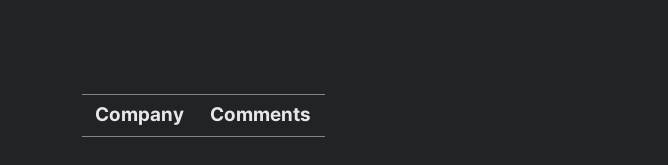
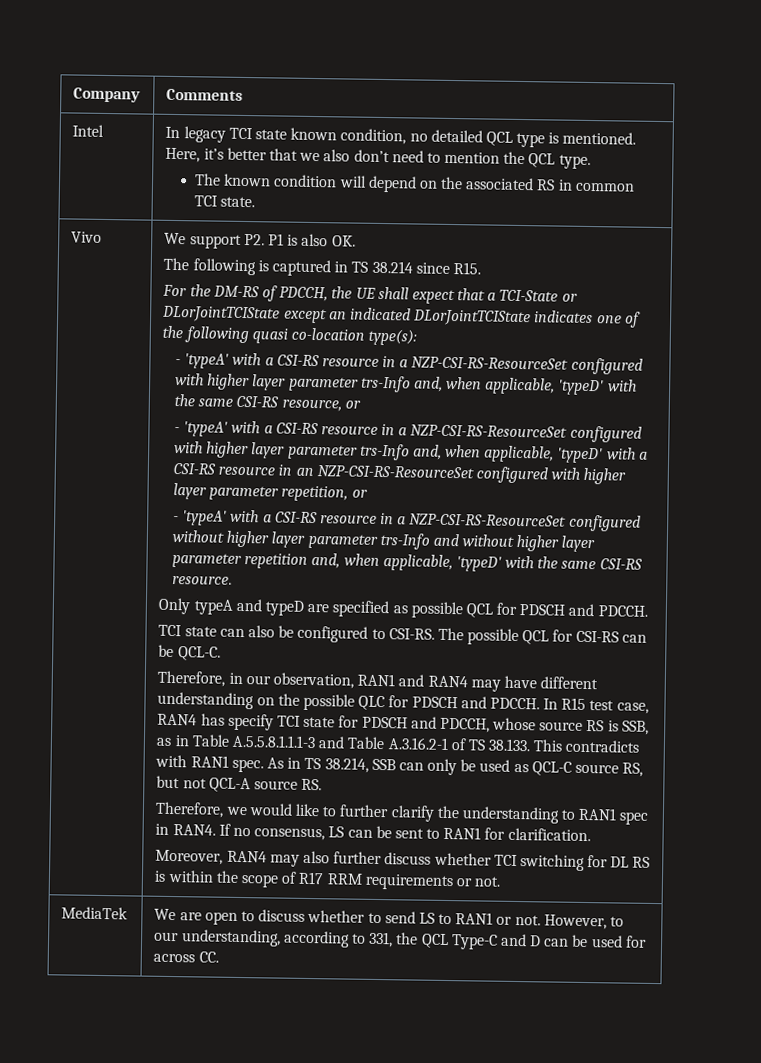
(311, 114) none -> [72,124,105,137] [165,126,637,148] [165,147,591,170] [194,173,635,193] [194,195,256,208] [71,231,103,243] [164,232,356,249] [163,257,481,277] [162,284,578,305] [162,305,641,328] [162,325,418,346] [174,352,643,375] [174,372,637,396] [173,393,361,412] [173,420,642,443] [173,440,648,464] [172,462,627,485] [172,482,368,502] [172,509,641,532] [171,529,596,553] [171,552,643,572] [171,575,232,585] [158,597,648,619] [158,624,647,646] [158,644,221,661] [157,670,599,692] [157,691,649,714] [157,713,649,735] [156,734,640,753] [155,754,644,777] [156,775,323,793] [155,801,649,825] [155,823,591,842] [155,849,651,871] [154,869,502,891] [61,906,129,920] [154,908,625,930] [154,929,647,950] [153,951,219,963] // Intel | In legacy TCI state known condition, no detailed QCL type is mentioned. Here, it’s better that we also don’t need to mention the QCL type. // The known condition will depend on the associated RS in common TCI state. // Vivo | We support P2. P1 is also OK. // The following is captured in TS 38.214 since R15. // For the DM-RS of PDCCH, the UE shall expect that a TCI-State or DLorJointTCIState except an indicated DLorJointTCIState indicates one of the following quasi co-location type(s): // - 'typeA' with a CSI-RS resource in a NZP-CSI-RS-ResourceSet configured with higher layer parameter trs-Info and, when applicable, 'typeD' with the same CSI-RS resource, or // - 'typeA' with a CSI-RS resource in a NZP-CSI-RS-ResourceSet configured with higher layer parameter trs-Info and, when applicable, 'typeD' with a CSI-RS resource in an NZP-CSI-RS-ResourceSet configured with higher layer parameter repetition, or // - 'typeA' with a CSI-RS resource in a NZP-CSI-RS-ResourceSet configured without higher layer parameter trs-Info and without higher layer parameter repetition and, when applicable, 'typeD' with the same CSI-RS resource. // Only typeA and typeD are specified as possible QCL for PDSCH and PDCCH. // TCI state can also be configured to CSI-RS. The possible QCL for CSI-RS can be QCL-C. // Therefore, in our observation, RAN1 and RAN4 may have different understanding on the possible QLC for PDSCH and PDCCH. In R15 test case, RAN4 has specify TCI state for PDSCH and PDCCH, whose source RS is SSB, as in Table A.5.5.8.1.1.1-3 and Table A.3.16.2-1 of TS 38.133. This contradicts with RAN1 spec. As in TS 38.214, SSB can only be used as QCL-C source RS, but not QCL-A source RS. // Therefore, we would like to further clarify the understanding to RAN1 spec in RAN4. If no consensus, LS can be sent to RAN1 for clarification. // Moreover, RAN4 may also further discuss whether TCI switching for DL RS is within the scope of R17 RRM requirements or not. // MediaTek | We are open to discuss whether to send LS to RAN1 or not. However, to our understanding, according to 331, the QCL Type-C and D can be used for across CC.

